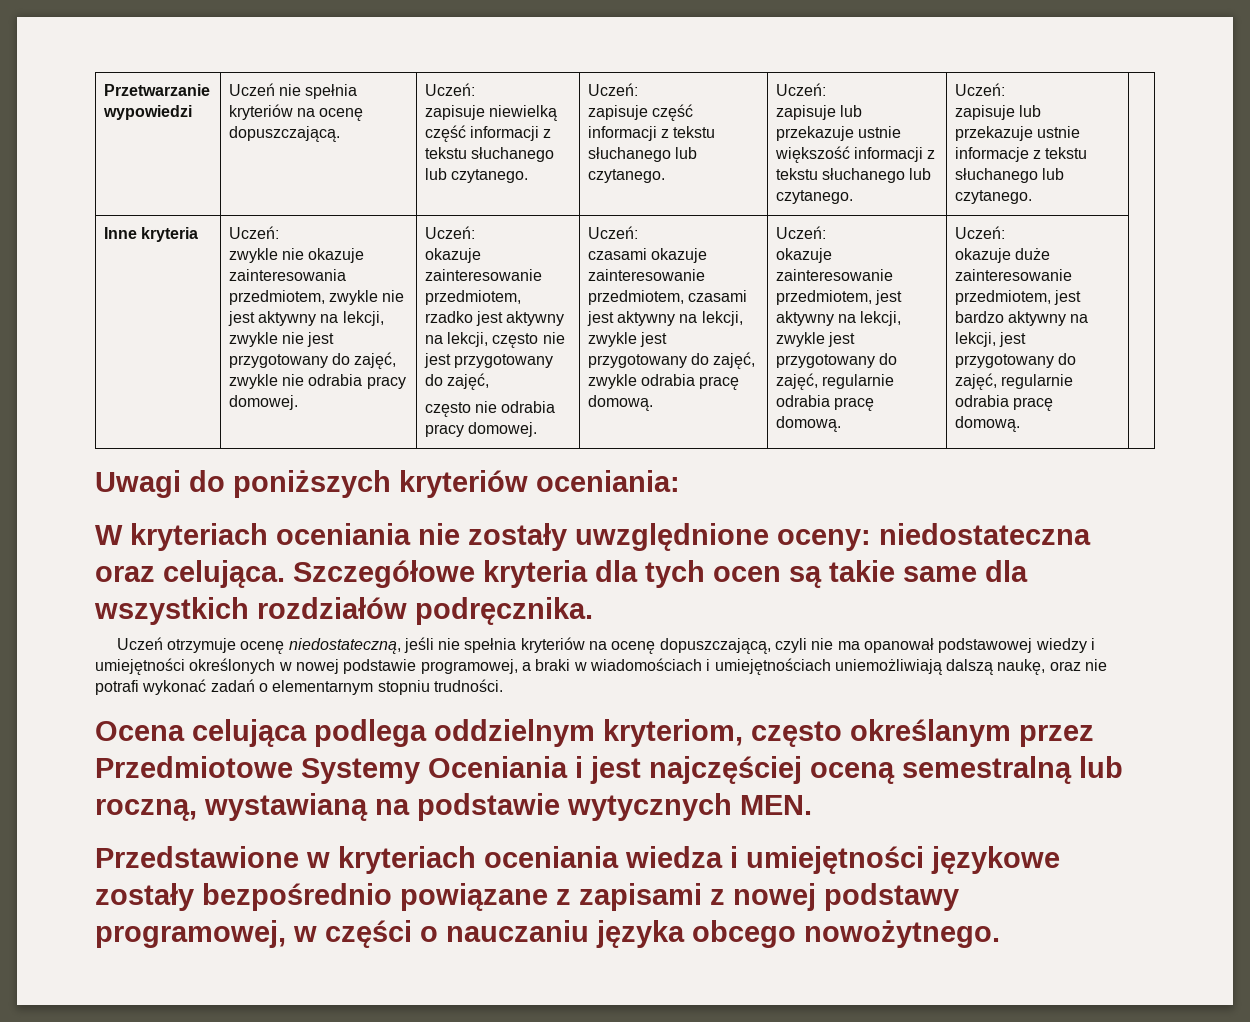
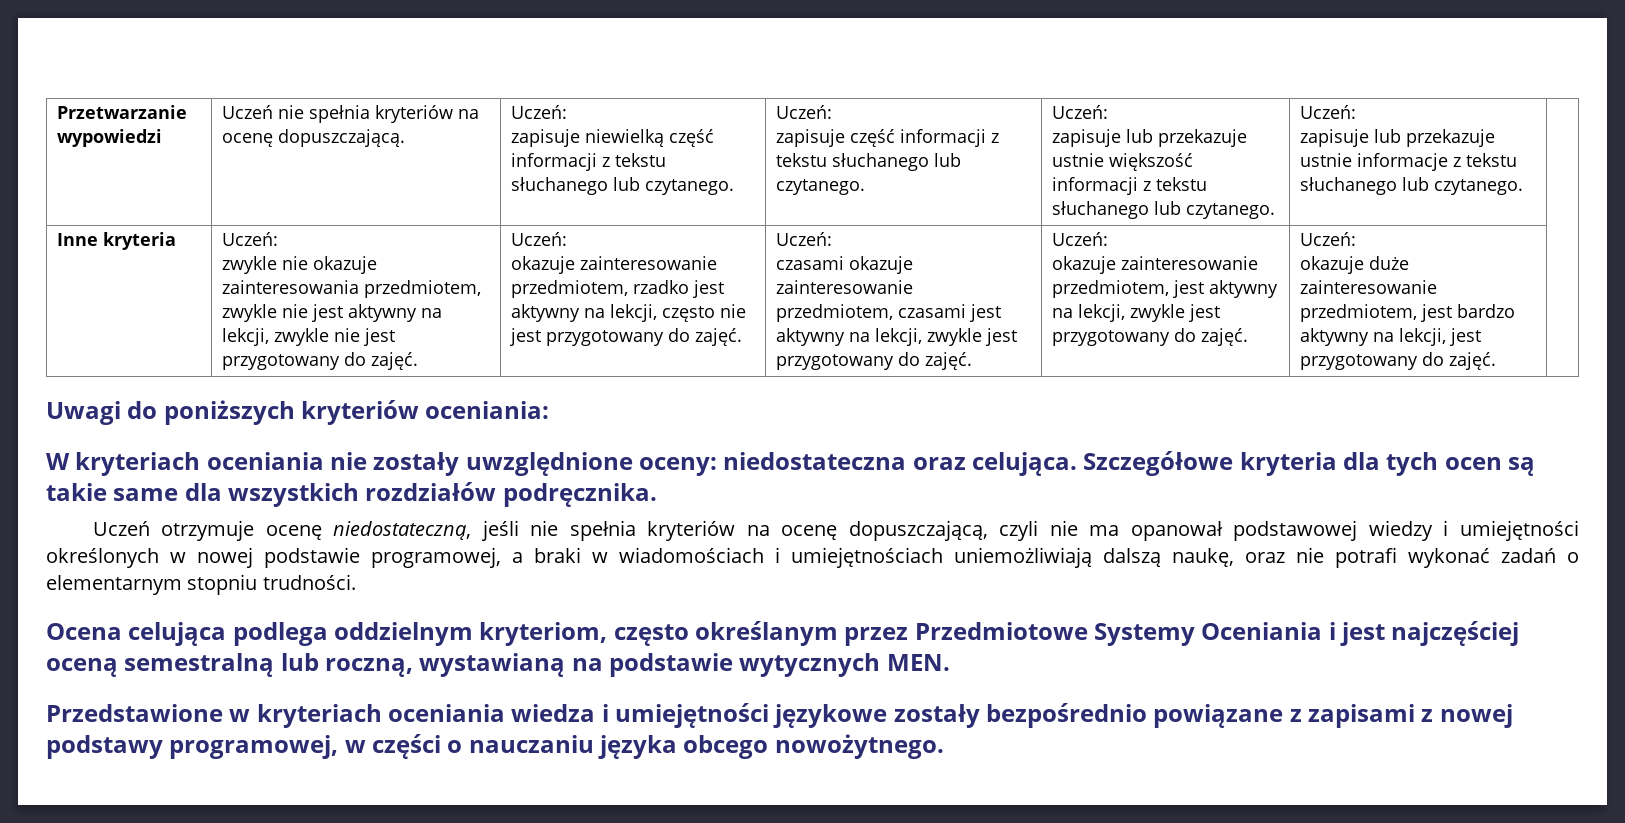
[354,352,397,369] [228,374,406,389] [228,395,298,410] zajęć, zwykle nie odrabia pracy domowej. -> [370,352,418,370] zajęć.
[447,373,490,390] [424,401,556,417] [424,422,538,437] zajęć, // często nie odrabia pracy domowej. -> [694,328,742,346] zajęć.
[713,352,756,369] [587,374,740,390] [587,395,653,411] zajęć, zwykle odrabia pracę domową. -> [924,352,972,370] zajęć.
[775,373,895,390] [775,395,875,411] [775,416,841,432] zajęć, regularnie odrabia pracę domową. -> [1200,328,1248,346] zajęć.
[954,373,1074,390] [954,395,1054,411] [954,416,1020,432] zajęć, regularnie odrabia pracę domową. -> [1448,352,1496,370] zajęć.

